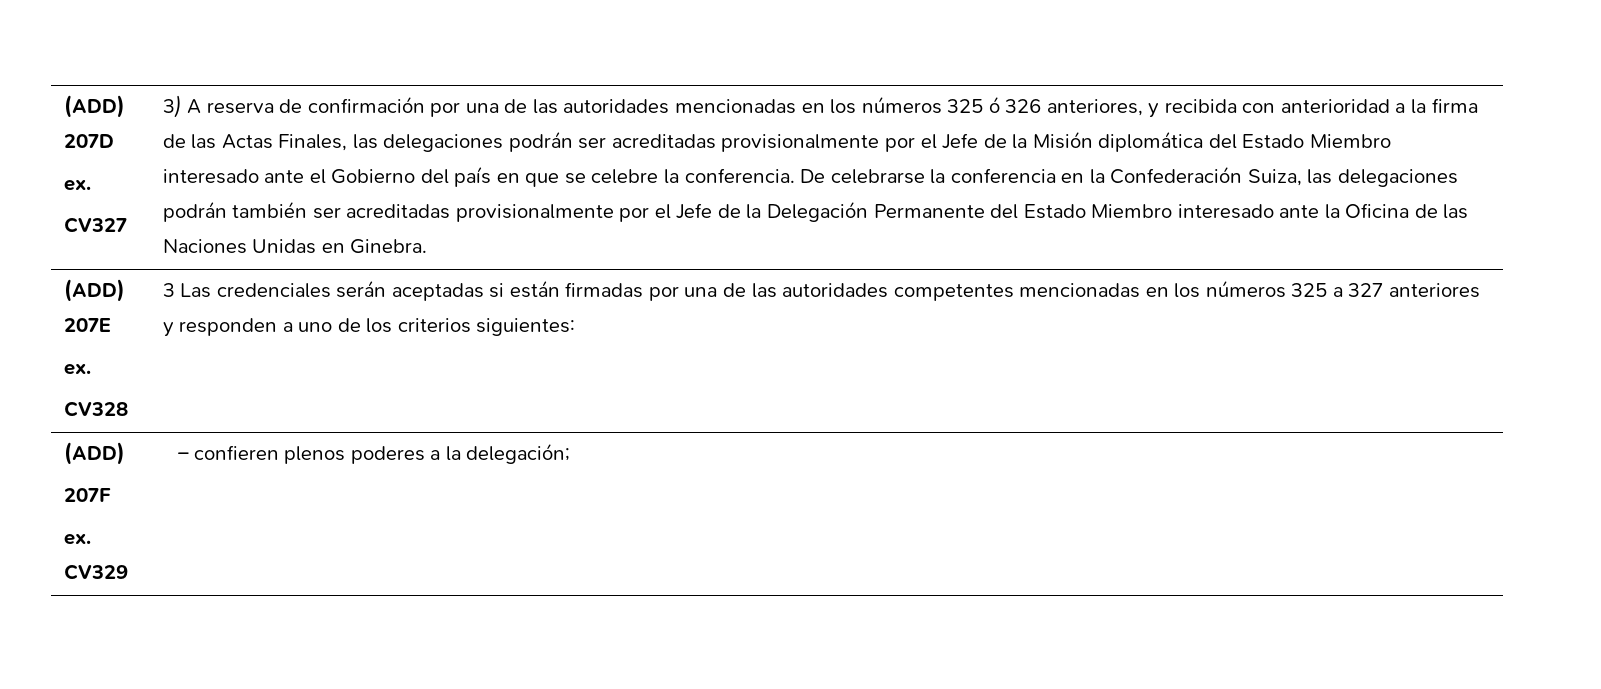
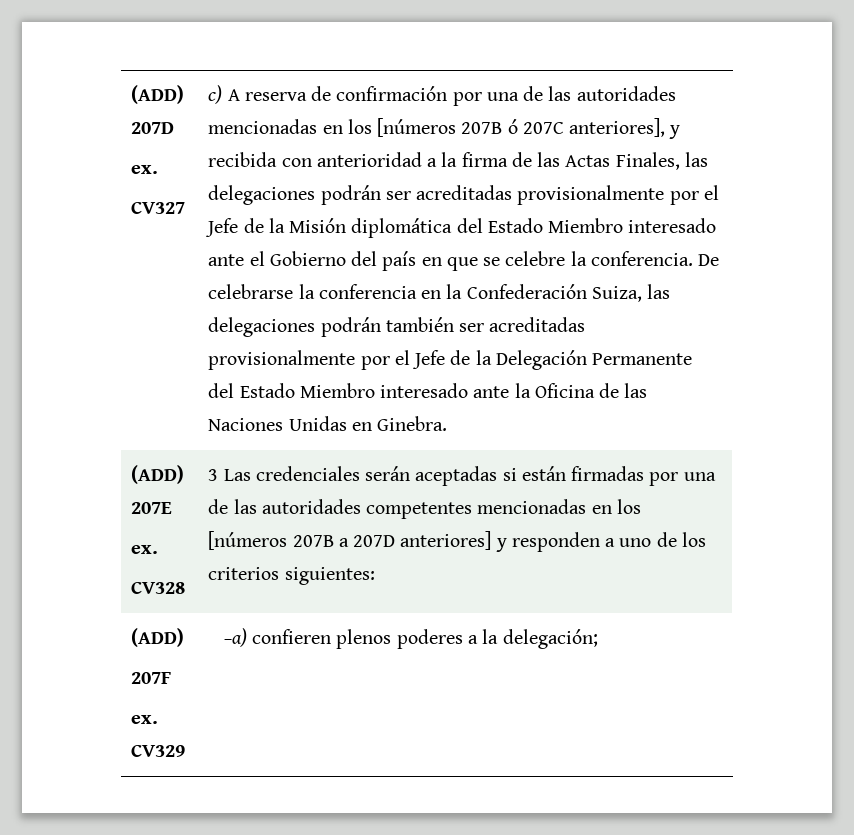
[162,95,182,118] 3) -> [208,85,223,104] c)
[861,96,1143,116] números 325 ó 326 anteriores, -> [377,118,666,137] [números 207B ó 207C anteriores],
[1205,280,1480,298] números 325 a 327 anteriores -> [208,531,492,550] [números 207B a 207D anteriores]
[178,452,190,460] – -> [223,628,247,647] –a)

